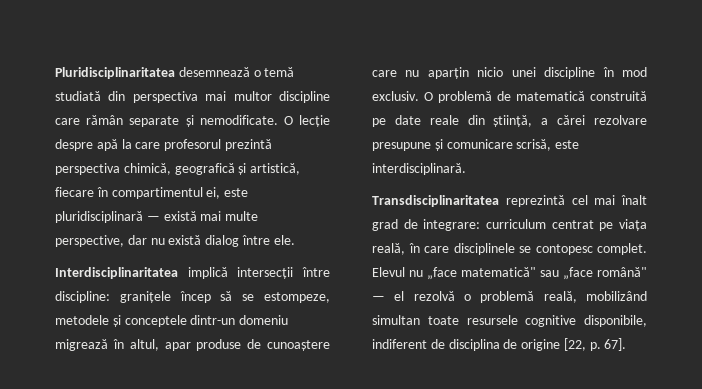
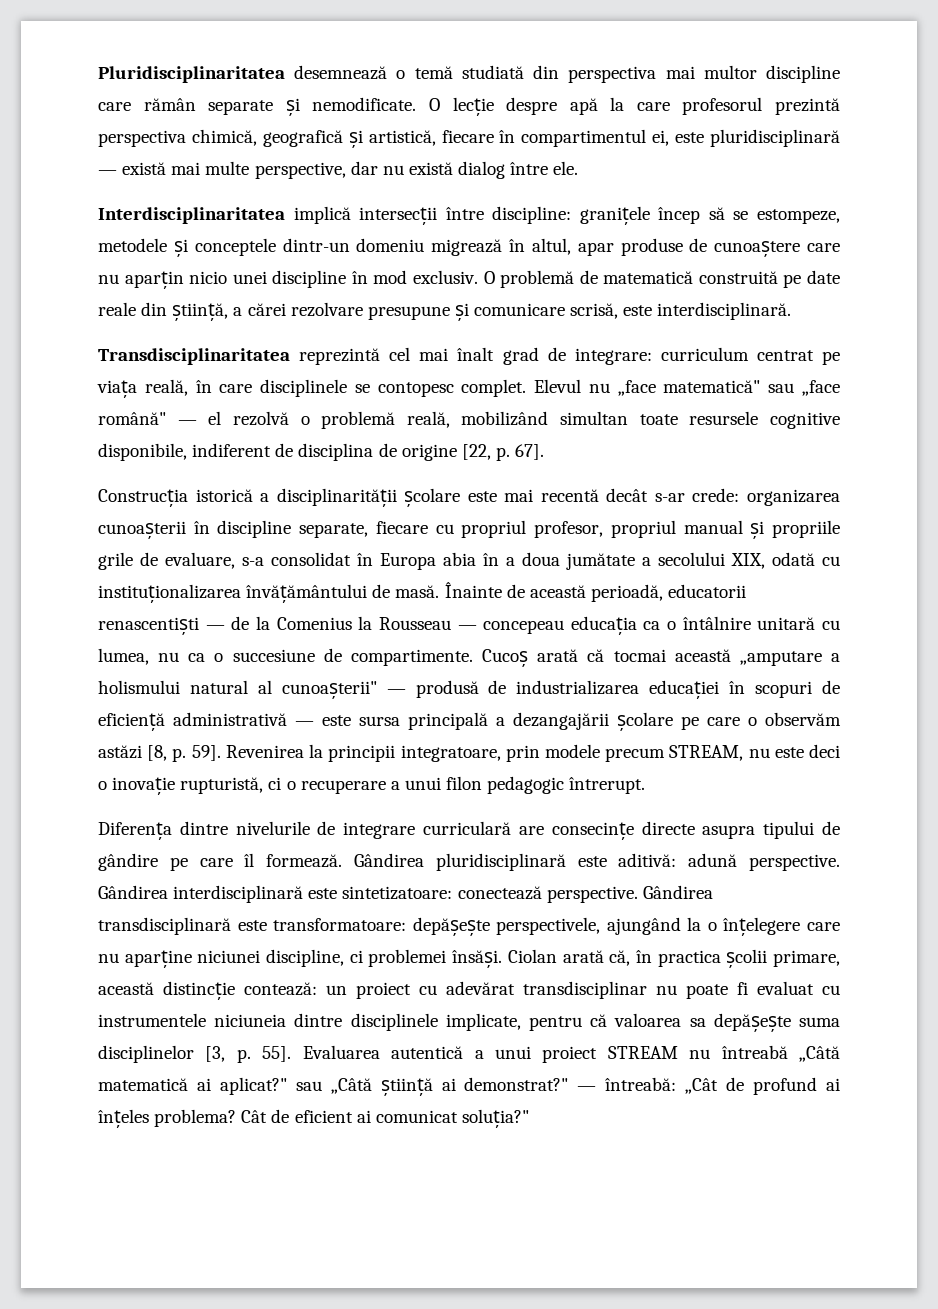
(627, 344) none -> [98,488,840,507] [98,520,841,539] [98,552,840,570] [98,582,747,603] [98,616,840,635] [98,648,840,667] [98,680,840,699] [98,712,841,731] [98,744,840,762] [98,776,646,795] [98,821,841,840] [98,853,840,871] [98,885,713,903] [98,917,840,936] [98,949,841,968] [98,981,840,1000] [98,1013,841,1032] [98,1045,840,1063] [98,1077,840,1096] [98,1109,529,1128] // Construcția istorică a disciplinarității școlare este mai recentă decât s-ar crede: organizarea cunoașterii în discipline separate, fiecare cu propriul profesor, propriul manual și propriile grile de evaluare, s-a consolidat în Europa abia în a doua jumătate a secolului XIX, odată cu instituționalizarea învățământului de masă. Înainte de această perioadă, educatorii renascentiști — de la Comenius la Rousseau — concepeau educația ca o întâlnire unitară cu lumea, nu ca o succesiune de compartimente. Cucoș arată că tocmai această „amputare a holismului natural al cunoașterii" — produsă de industrializarea educației în scopuri de eficiență administrativă — este sursa principală a dezangajării școlare pe care o observăm astăzi [8, p. 59]. Revenirea la principii integratoare, prin modele precum STREAM, nu este deci o inovație rupturistă, ci o recuperare a unui filon pedagogic întrerupt. // Diferența dintre nivelurile de integrare curriculară are consecințe directe asupra tipului de gândire pe care îl formează. Gândirea pluridisciplinară este aditivă: adună perspective. Gândirea interdisciplinară este sintetizatoare: conectează perspective. Gândirea transdisciplinară este transformatoare: depășește perspectivele, ajungând la o înțelegere care nu aparține niciunei discipline, ci problemei însăși. Ciolan arată că, în practica școlii primare, această distincție contează: un proiect cu adevărat transdisciplinar nu poate fi evaluat cu instrumentele niciuneia dintre disciplinele implicate, pentru că valoarea sa depășește suma disciplinelor [3, p. 55]. Evaluarea autentică a unui proiect STREAM nu întreabă „Câtă matematică ai aplicat?" sau „Câtă știință ai demonstrat?" — întreabă: „Cât de profund ai înțeles problema? Cât de eficient ai comunicat soluția?"

